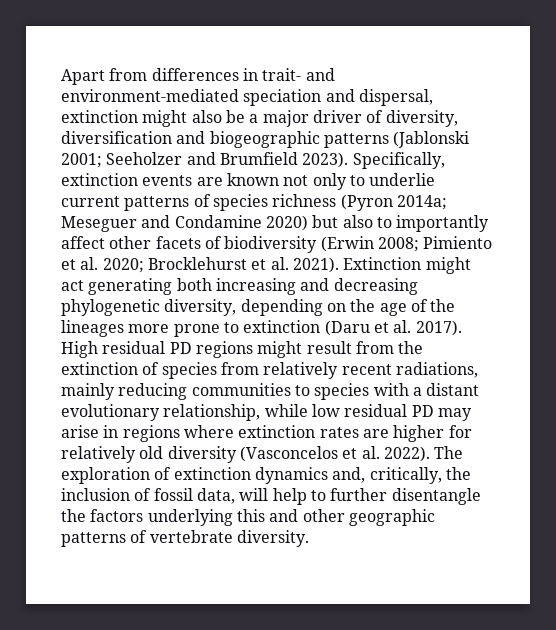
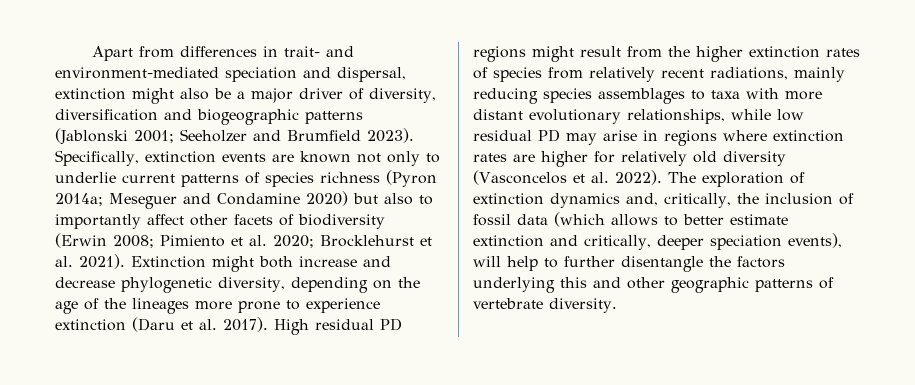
[61,278,418,295] act generating both increasing and decreasing -> [259,256,391,268] [55,277,115,288] both increase and decrease
(239, 327) none -> [306,298,380,313] experience
[61,362,138,375] extinction -> [696,46,860,62] higher extinction rates
[191,383,422,400] communities to species with a -> [543,88,822,104] species assemblages to taxa with more
[163,404,261,421] relationship, -> [627,109,725,124] relationships,
[196,488,235,504] data, -> [517,212,788,227] [473,233,842,250] data (which allows to better estimate extinction and critically, deeper speciation events),

